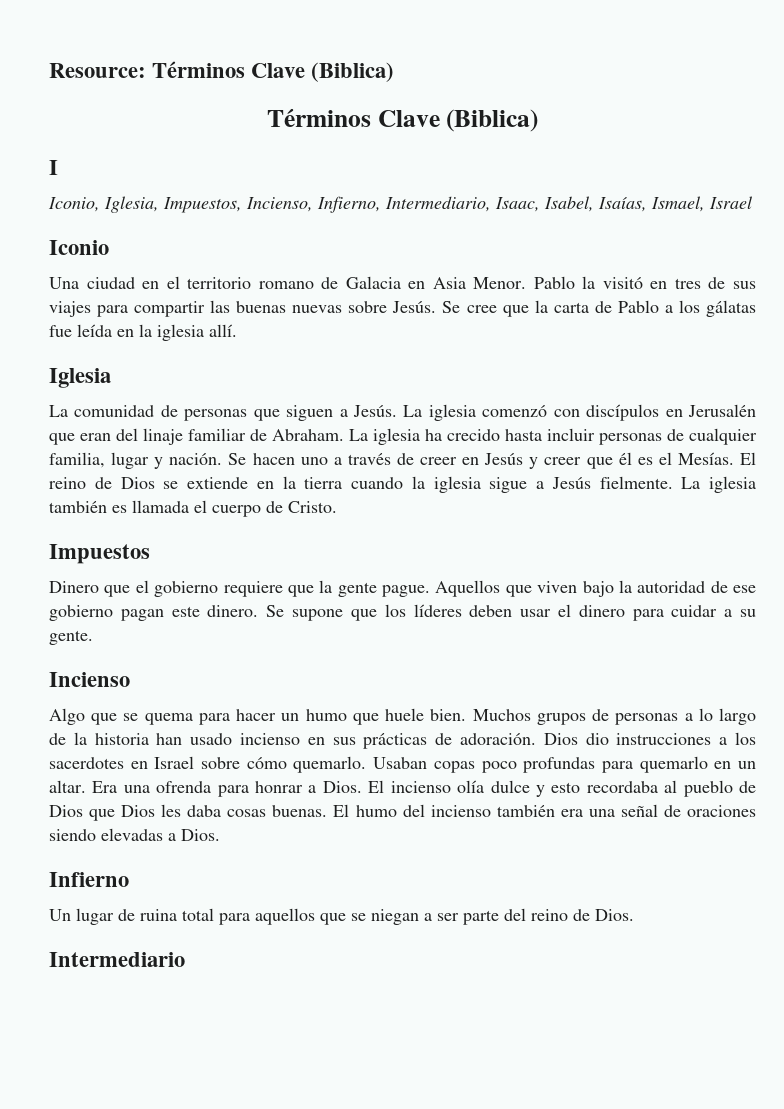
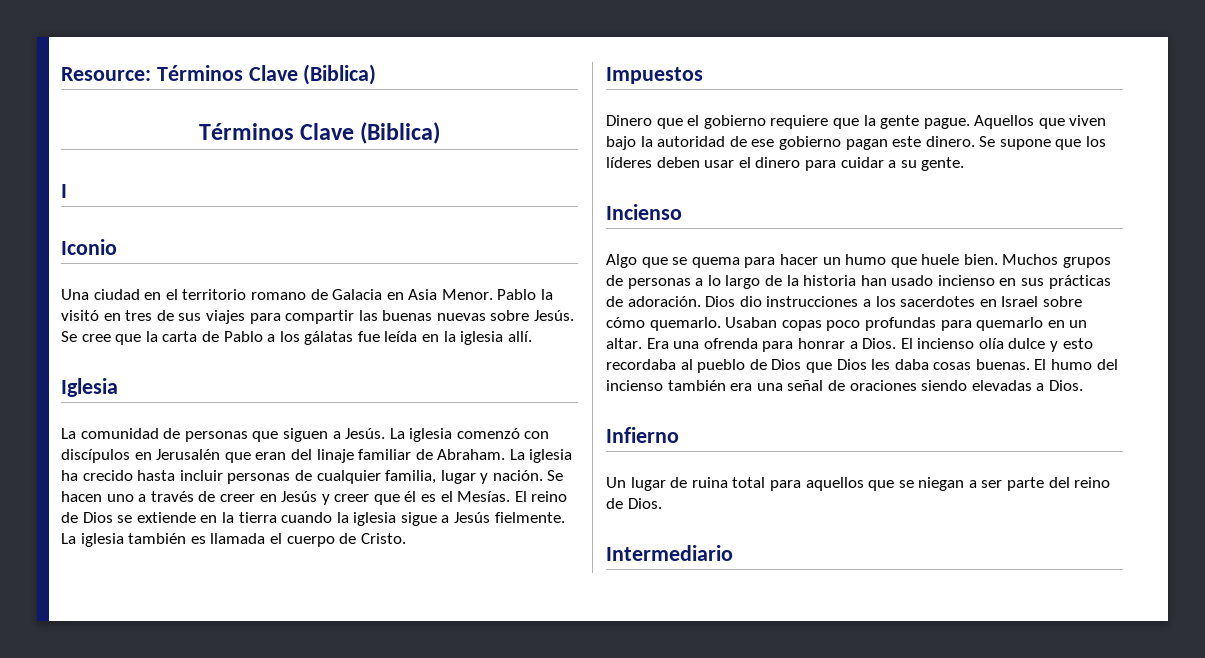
[48,196,753,213] // Iconio, Iglesia, Impuestos, Incienso, Infierno, Intermediario, Isaac, Isabel, Isaías, Ismael, Israel -> (67, 191) none

